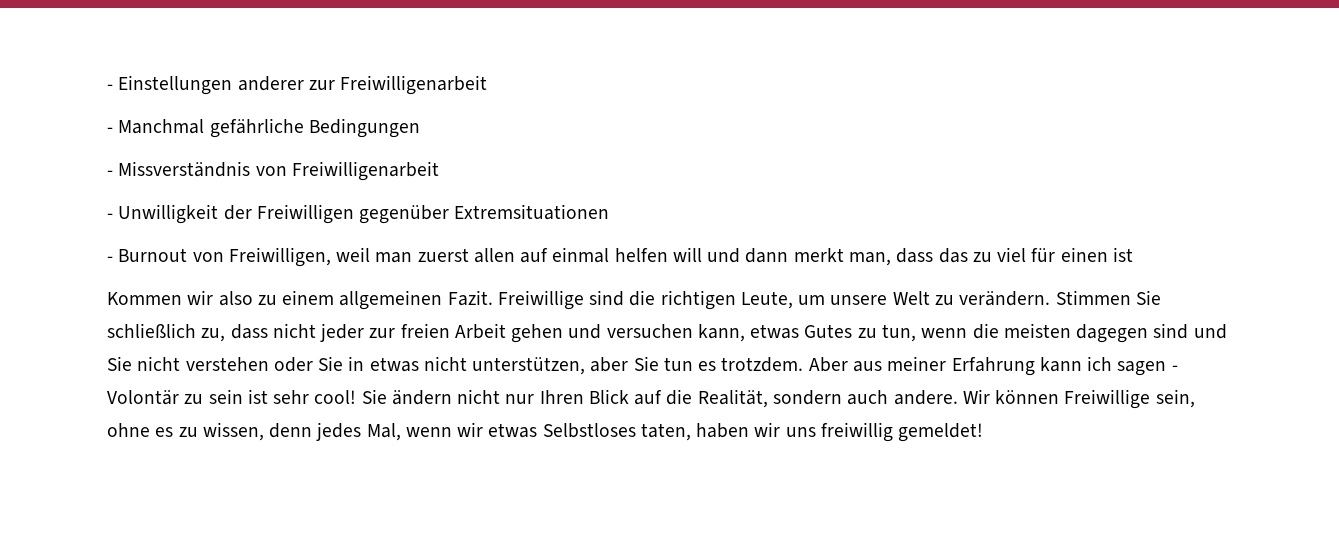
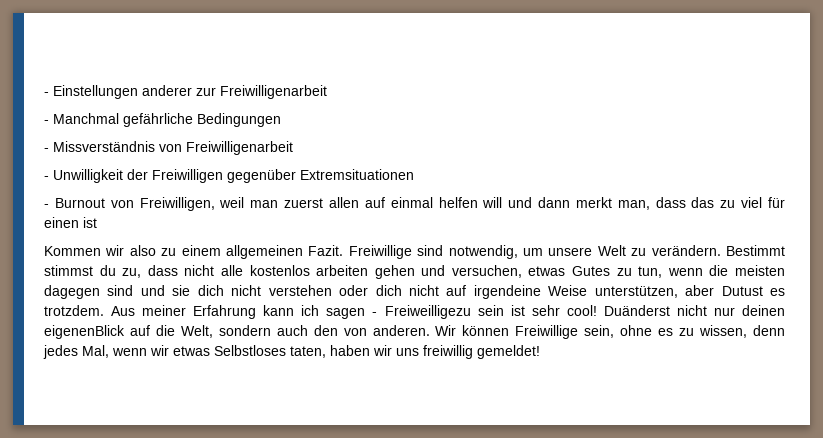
[629,290,793,310] die richtigen Leute, -> [448,245,518,259] notwendig,
[1055,290,1161,305] [107,323,745,343] Stimmen Sie schließlich zu, dass nicht jeder zur freien Arbeit gehen und versuchen kann, -> [725,245,785,256] [44,265,522,279] Bestimmt stimmst du zu, dass nicht alle kostenlos arbeiten gehen und versuchen,
[107,356,132,371] Sie -> [172,285,224,296] sie dich
[318,356,882,375] Sie in etwas nicht unterstützen, aber Sie tun es trotzdem. Aber aus -> [375,285,785,299] [44,305,136,316] dich nicht auf irgendeine Weise unterstützen, aber Dutust es trotzdem. Aus
[107,390,204,405] Volontär zu -> [384,305,471,319] Freiweilligezu
[361,389,629,405] Sie ändern nicht nur Ihren Blick -> [603,305,785,316] [44,325,125,339] Duänderst nicht nur deinen eigenenBlick
[697,389,768,408] Realität, -> [180,325,213,338] Welt,
[893,390,958,405] andere. -> [313,325,430,336] den von anderen.

